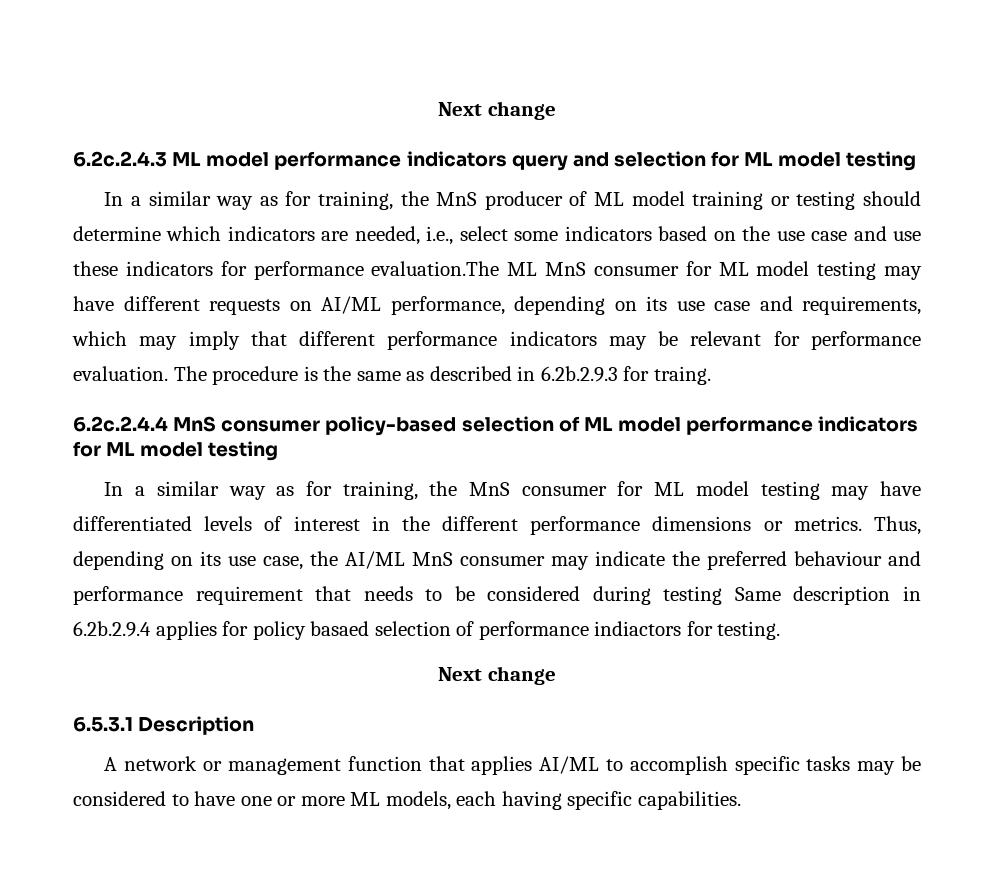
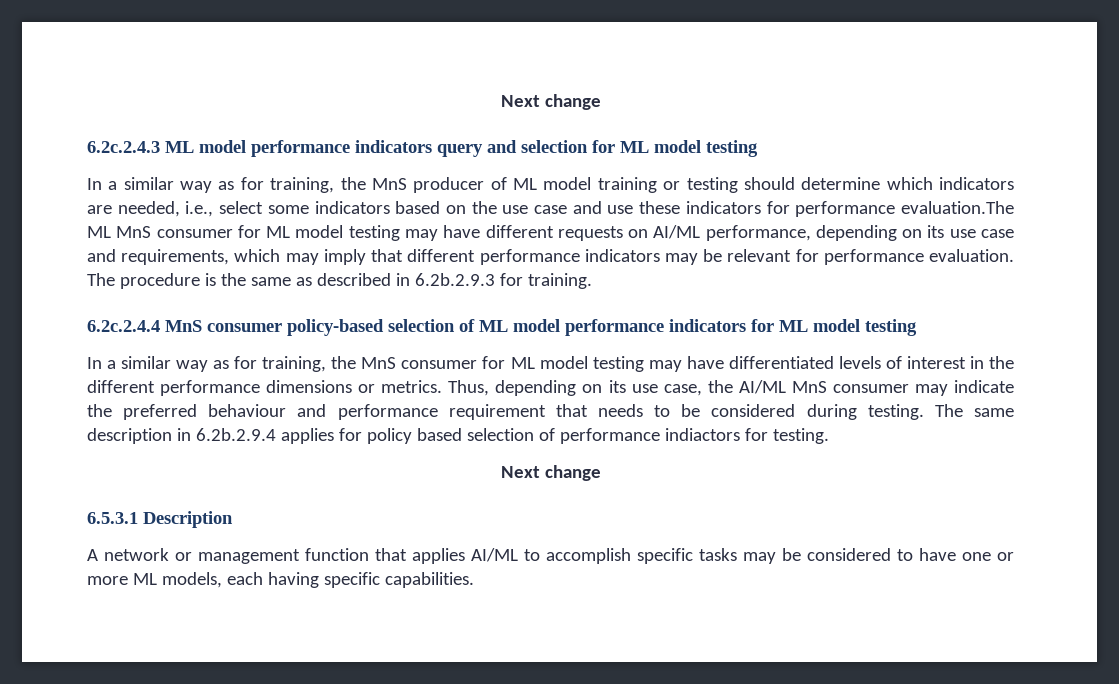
[653,366,711,385] traing. -> [527,273,592,289] training.
[663,586,781,605] testing Same -> [867,404,1014,420] testing. The same
[310,621,370,636] basaed -> [416,428,462,441] based

